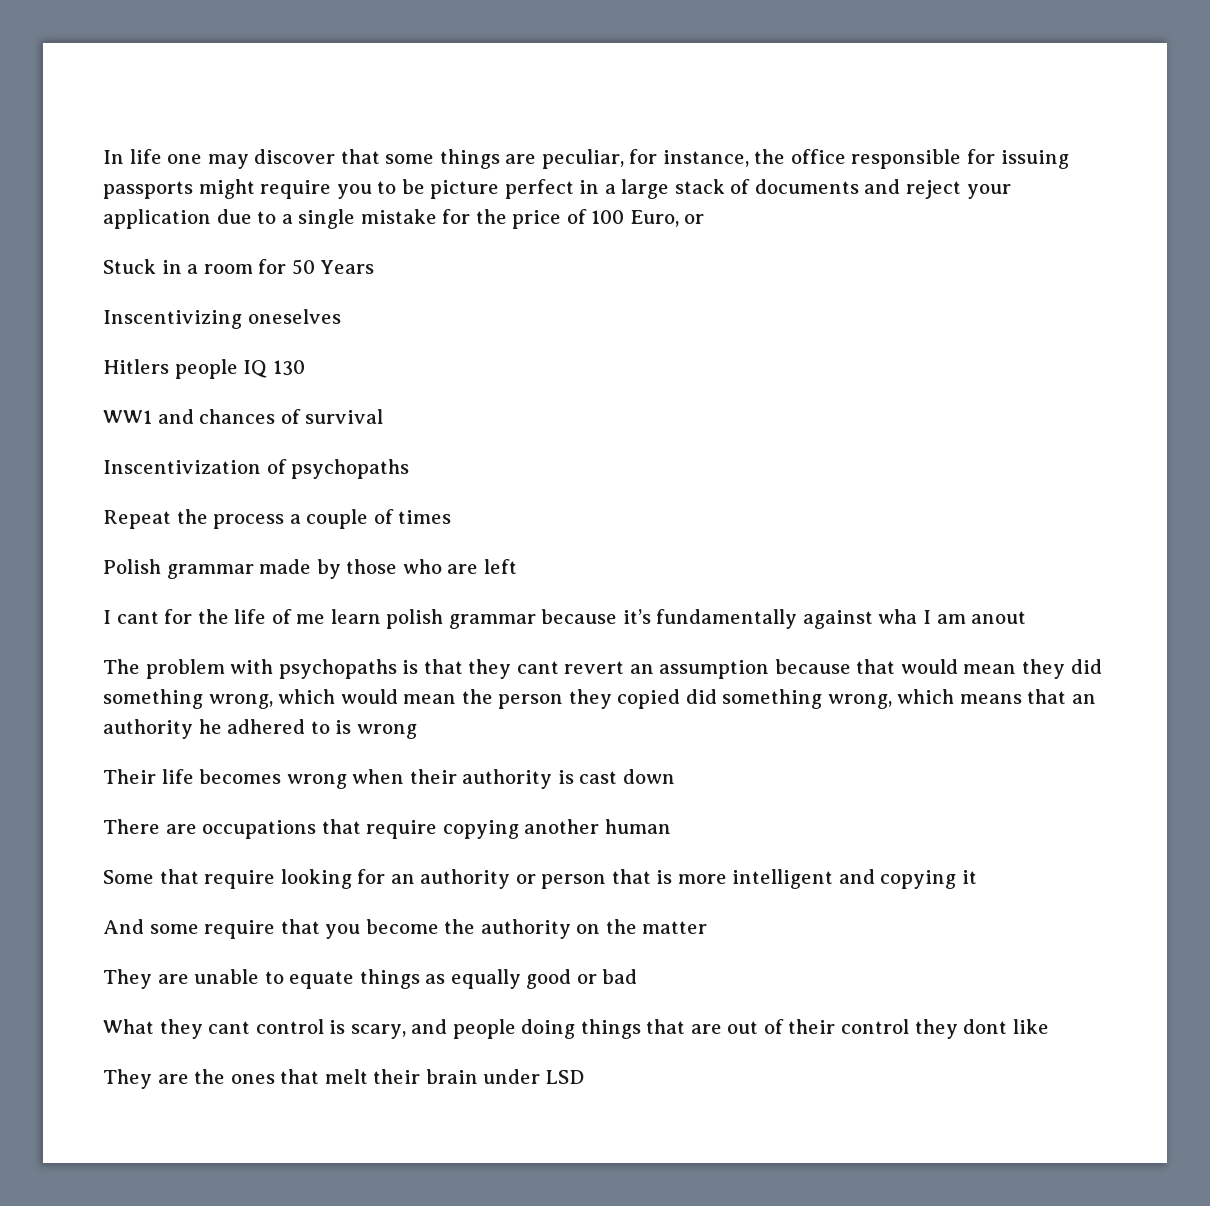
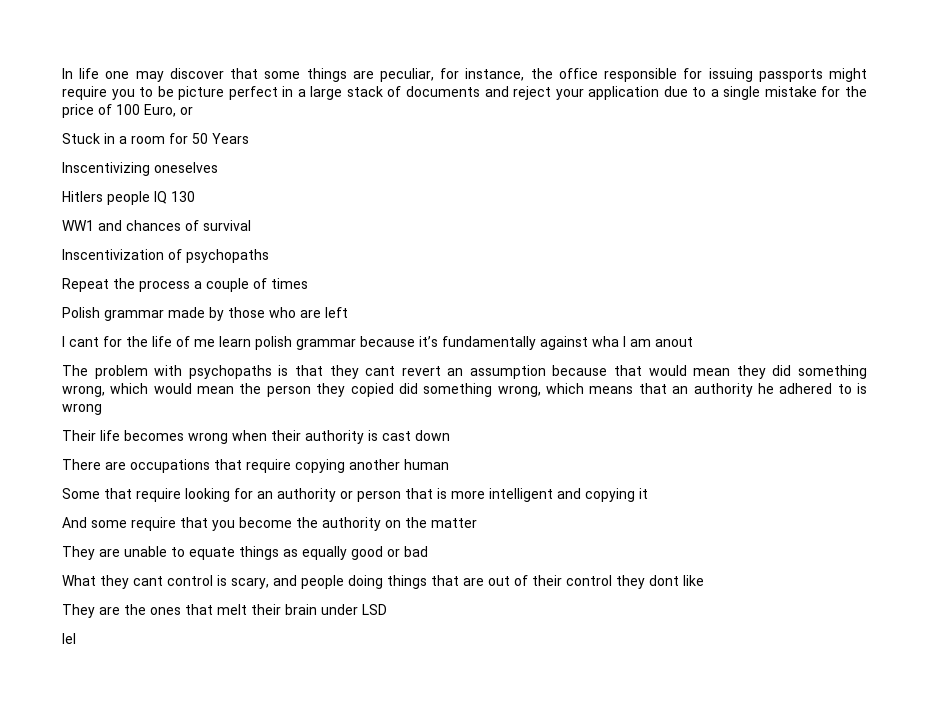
(584, 1077) none -> [62,633,76,644] // lel

